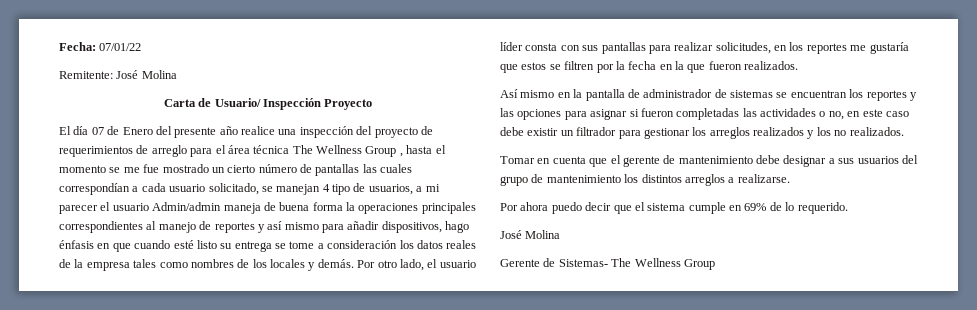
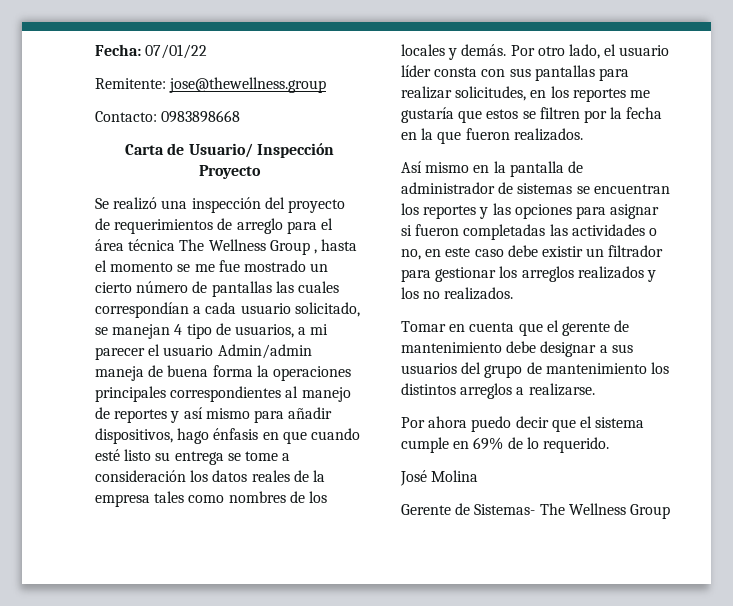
[116,70,177,79] José Molina -> [169,77,327,93] [95,110,241,123] jose@thewellness.group // Contacto: 0983898668
[59,126,275,138] El día 07 de Enero del presente año realice -> [95,197,158,210] Se realizó

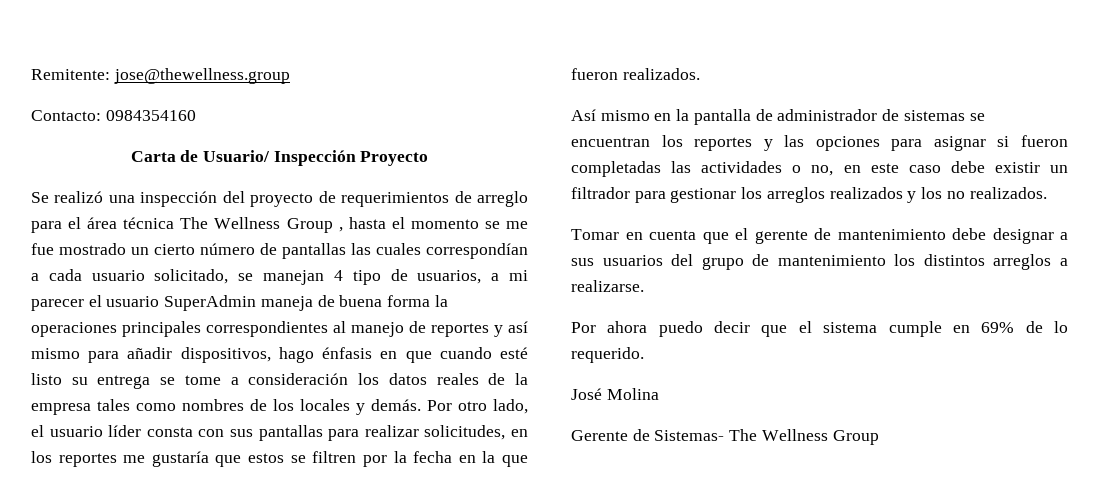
[95,44,208,59] Fecha: 07/01/22 // -> (31, 74) none
[161,110,241,123] 0983898668 -> [105,110,196,121] 0984354160
[217,344,312,359] Admin/admin -> [164,295,257,311] SuperAdmin

